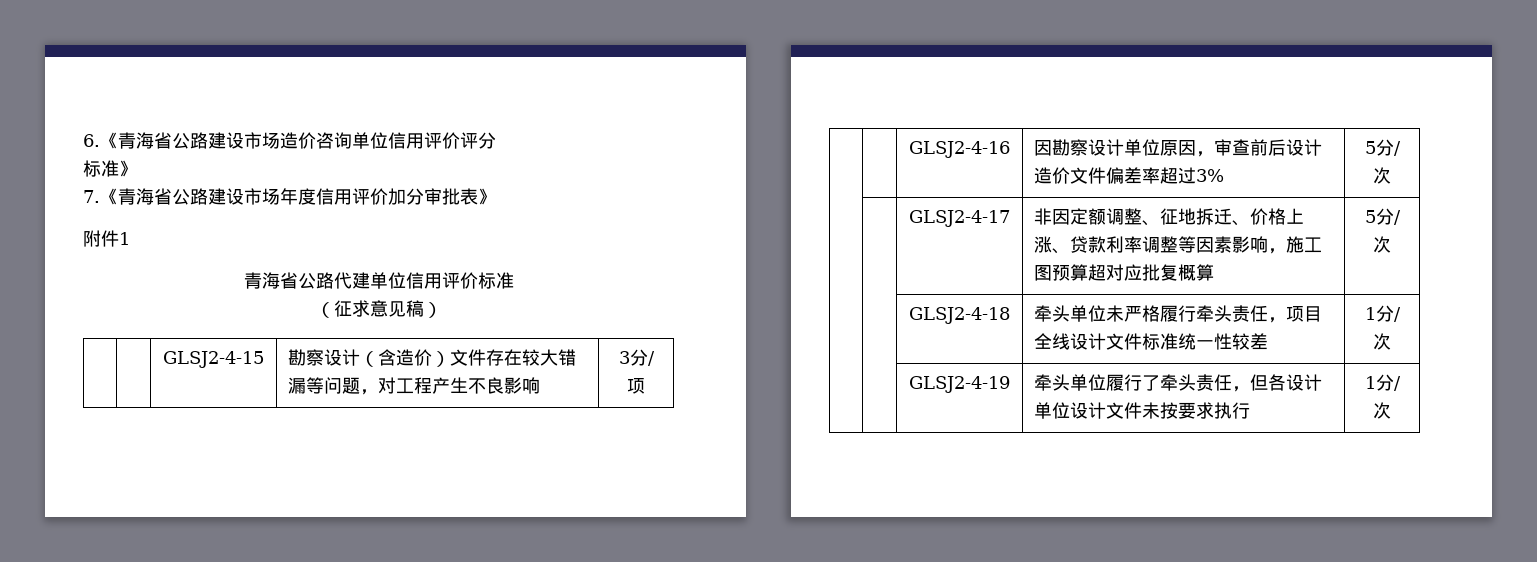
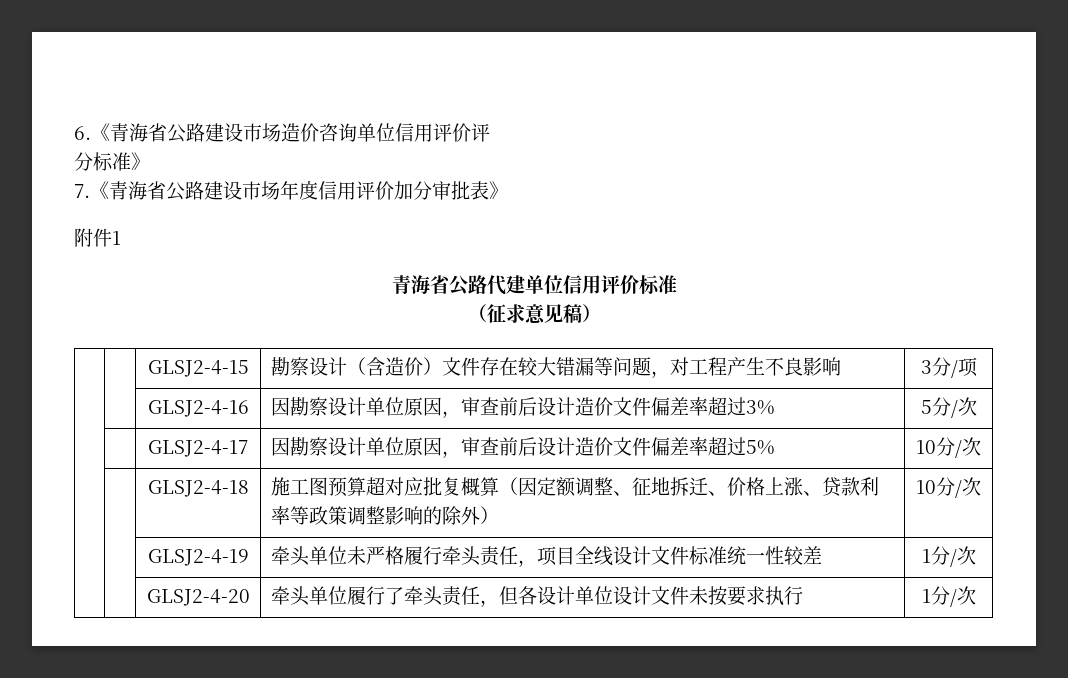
[478,132,496,149] 分 // -> [74,152,93,171] // 分
[1034,208,1053,225] 非 -> [270,437,775,458] [916,437,981,458] [147,480,249,497] [270,477,518,497] 因勘察设计单位原因，审查前后设计造价文件偏差率超过5% | 10分/次 // | | GLSJ2-4-18 | 施工图预算超对应批复概算（
[1142,236,1323,254] [1034,264,1215,281] [1364,208,1401,225] [1373,236,1391,253] [909,307,1010,324] 调整等因素影响，施工图预算超对应批复概算 | 5分/次 // | | GLSJ2-4-18 -> [289,506,499,525] [916,477,981,498] [147,549,249,566] 等政策调整影响的除外） | 10分/次 // | | GLSJ2-4-19
[909,376,1010,393] GLSJ2-4-19 -> [146,589,250,606] GLSJ2-4-20

